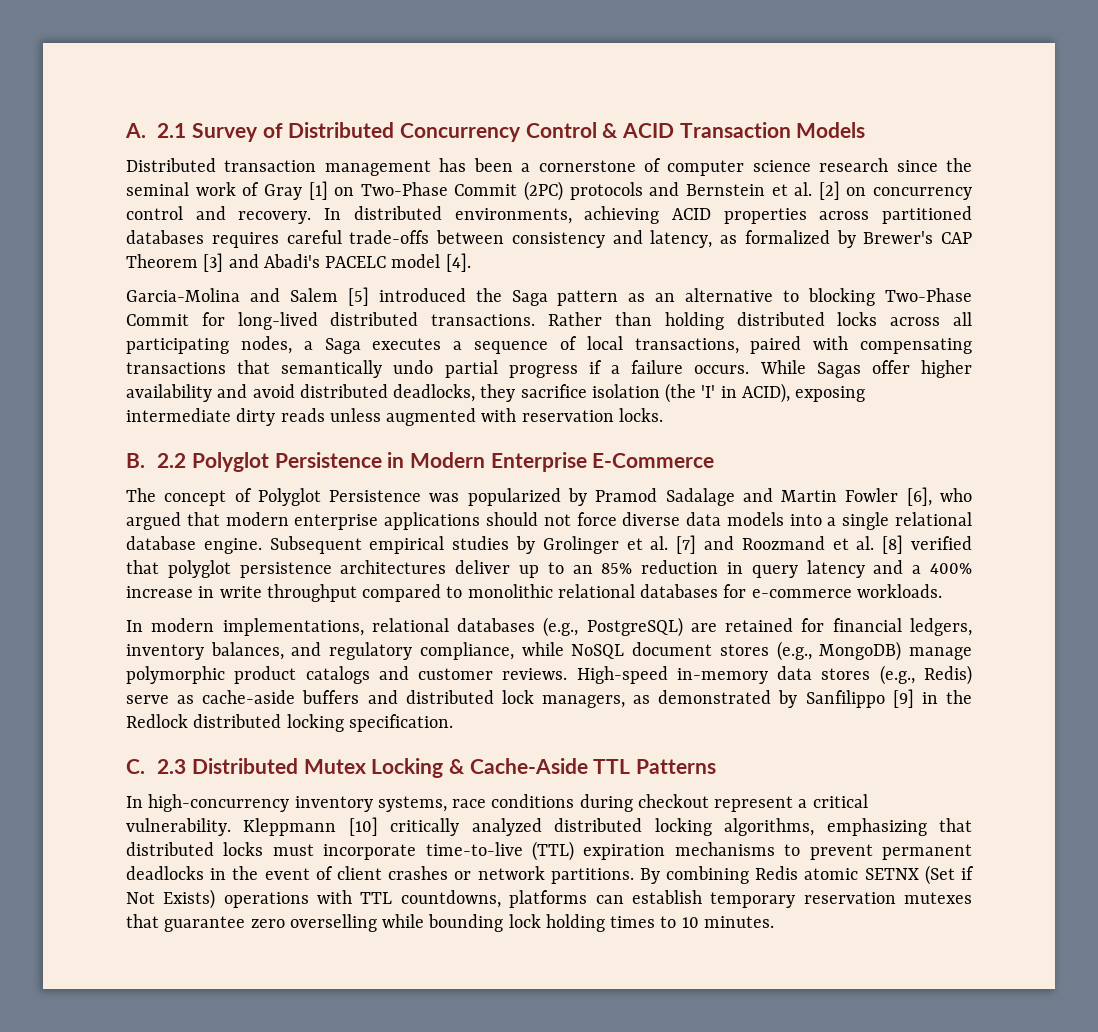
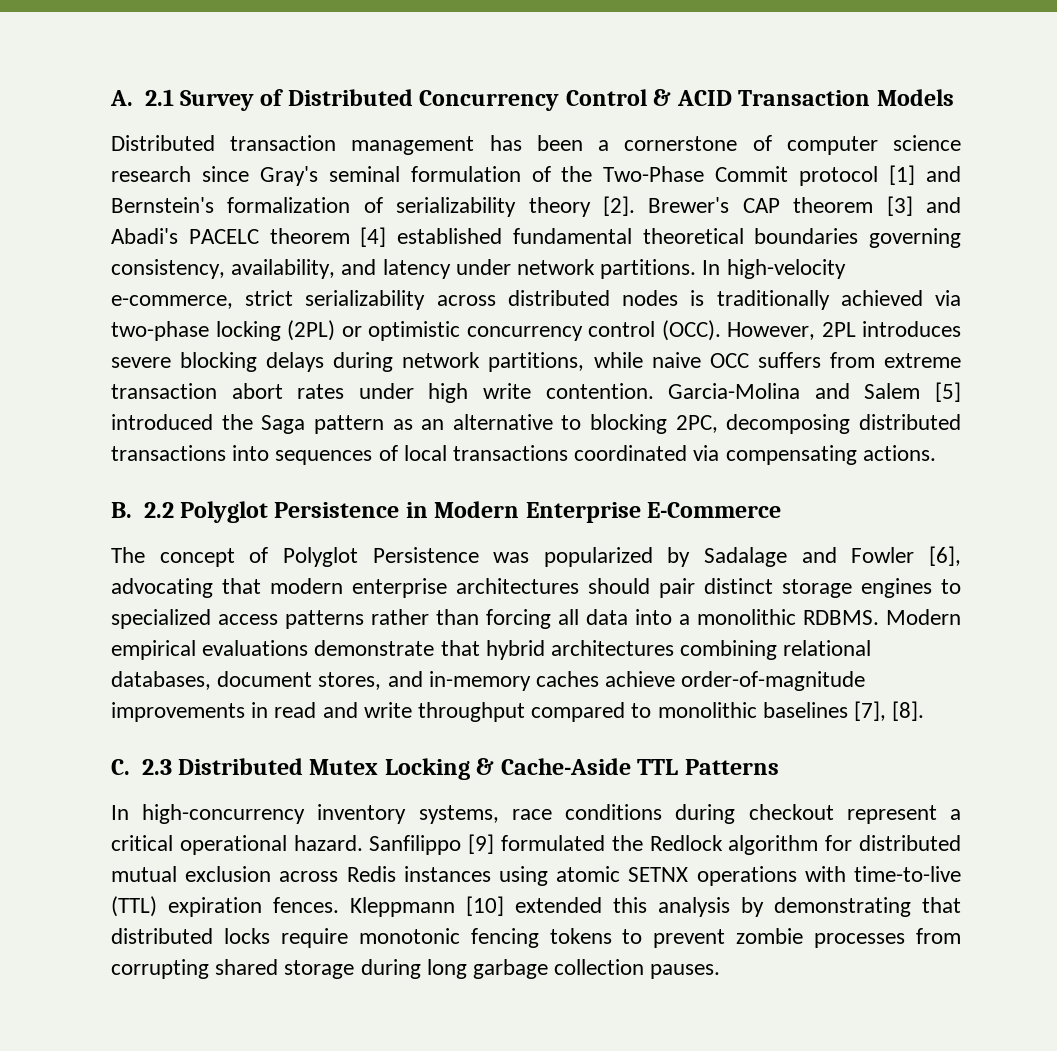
[945,158,972,172] [126,181,972,201] [126,206,973,224] [126,230,856,248] the seminal work of Gray [1] on Two-Phase Commit (2PC) protocols and Bernstein et al. [2] on concurrency control and recovery. In distributed environments, achieving ACID properties across partitioned databases requires careful trade-offs between consistency and latency, as formalized by -> [259,165,961,186] [111,196,635,217] Gray's seminal formulation of the Two-Phase Commit protocol [1] and Bernstein's formalization of serializability theory [2].
[126,254,198,268] Theorem -> [793,197,874,213] theorem
[391,253,471,272] model [4]. // -> [269,227,961,248] [111,259,846,279] [111,290,961,310] [111,320,961,341] [111,352,962,372] [111,383,654,403] theorem [4] established fundamental theoretical boundaries governing consistency, availability, and latency under network partitions. In high-velocity e-commerce, strict serializability across distributed nodes is traditionally achieved via two-phase locking (2PL) or optimistic concurrency control (OCC). However, 2PL introduces severe blocking delays during network partitions, while naive OCC suffers from extreme transaction abort rates under high write contention.
[884,288,972,302] [126,312,973,330] [126,336,972,354] [126,360,972,378] [126,383,866,403] [126,408,663,426] Two-Phase Commit for long-lived distributed transactions. Rather than holding distributed locks across all participating nodes, a Saga executes a sequence of local transactions, paired with compensating transactions that semantically undo partial progress if a failure occurs. While Sagas offer higher availability and avoid distributed deadlocks, they sacrifice isolation (the 'I' in ACID), exposing intermediate dirty reads unless augmented with reservation locks. -> [675,414,961,434] [111,445,936,465] 2PC, decomposing distributed transactions into sequences of local transactions coordinated via compensating actions.
[595,488,658,502] Pramod -> (691, 557) none
[781,490,838,502] Martin -> (837, 555) none
[940,488,973,502] [126,512,181,530] who argued -> [111,578,213,598] advocating
[384,512,973,530] [126,535,972,554] [126,560,972,578] [126,586,215,598] applications should not force diverse data models into a single relational database engine. Subsequent empirical studies by Grolinger et al. [7] and Roozmand et al. [8] verified that polyglot persistence architectures deliver up to an 85% reduction in query latency and a 400% increase in -> [456,578,961,598] [111,609,961,629] [111,640,872,660] [111,671,866,691] [111,702,358,722] architectures should pair distinct storage engines to specialized access patterns rather than forcing all data into a monolithic RDBMS. Modern empirical evaluations demonstrate that hybrid architectures combining relational databases, document stores, and in-memory caches achieve order-of-magnitude improvements in read and
[557,584,942,598] [126,617,972,637] [126,641,973,661] [126,665,972,685] [126,689,972,708] [126,714,453,732] relational databases for e-commerce workloads. // In modern implementations, relational databases (e.g., PostgreSQL) are retained for financial ledgers, inventory balances, and regulatory compliance, while NoSQL document stores (e.g., MongoDB) manage polymorphic product catalogs and customer reviews. High-speed in-memory data stores (e.g., Redis) serve as cache-aside buffers and distributed lock managers, as demonstrated by Sanfilippo [9] in the Redlock distributed locking specification. -> [762,701,925,721] baselines [7], [8].
[126,817,973,836] [126,841,972,861] [126,865,974,885] [126,889,973,909] [126,914,774,932] vulnerability. Kleppmann [10] critically analyzed distributed locking algorithms, emphasizing that distributed locks must incorporate time-to-live (TTL) expiration mechanisms to prevent permanent deadlocks in the event of client crashes or network partitions. By combining Redis atomic SETNX (Set if Not Exists) operations with TTL countdowns, platforms can establish temporary reservation mutexes that guarantee zero overselling while bounding lock holding times to 10 minutes. -> [179,834,961,855] [111,866,962,886] [111,896,961,917] [111,928,961,948] [111,959,721,979] operational hazard. Sanfilippo [9] formulated the Redlock algorithm for distributed mutual exclusion across Redis instances using atomic SETNX operations with time-to-live (TTL) expiration fences. Kleppmann [10] extended this analysis by demonstrating that distributed locks require monotonic fencing tokens to prevent zombie processes from corrupting shared storage during long garbage collection pauses.

